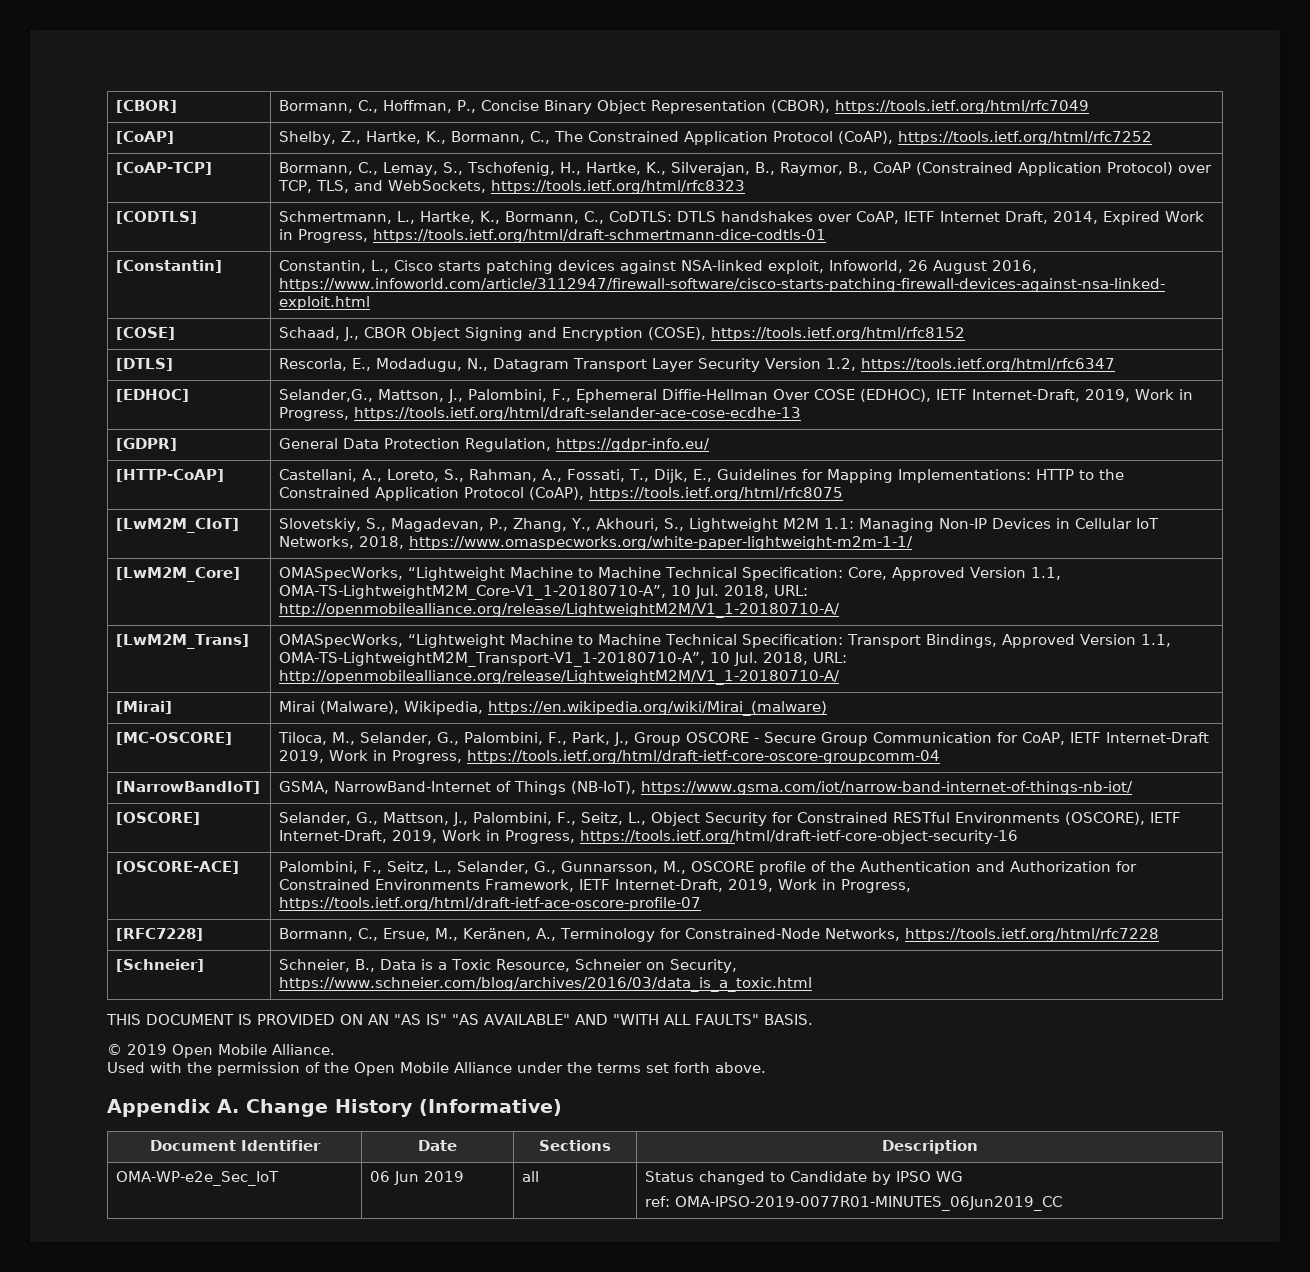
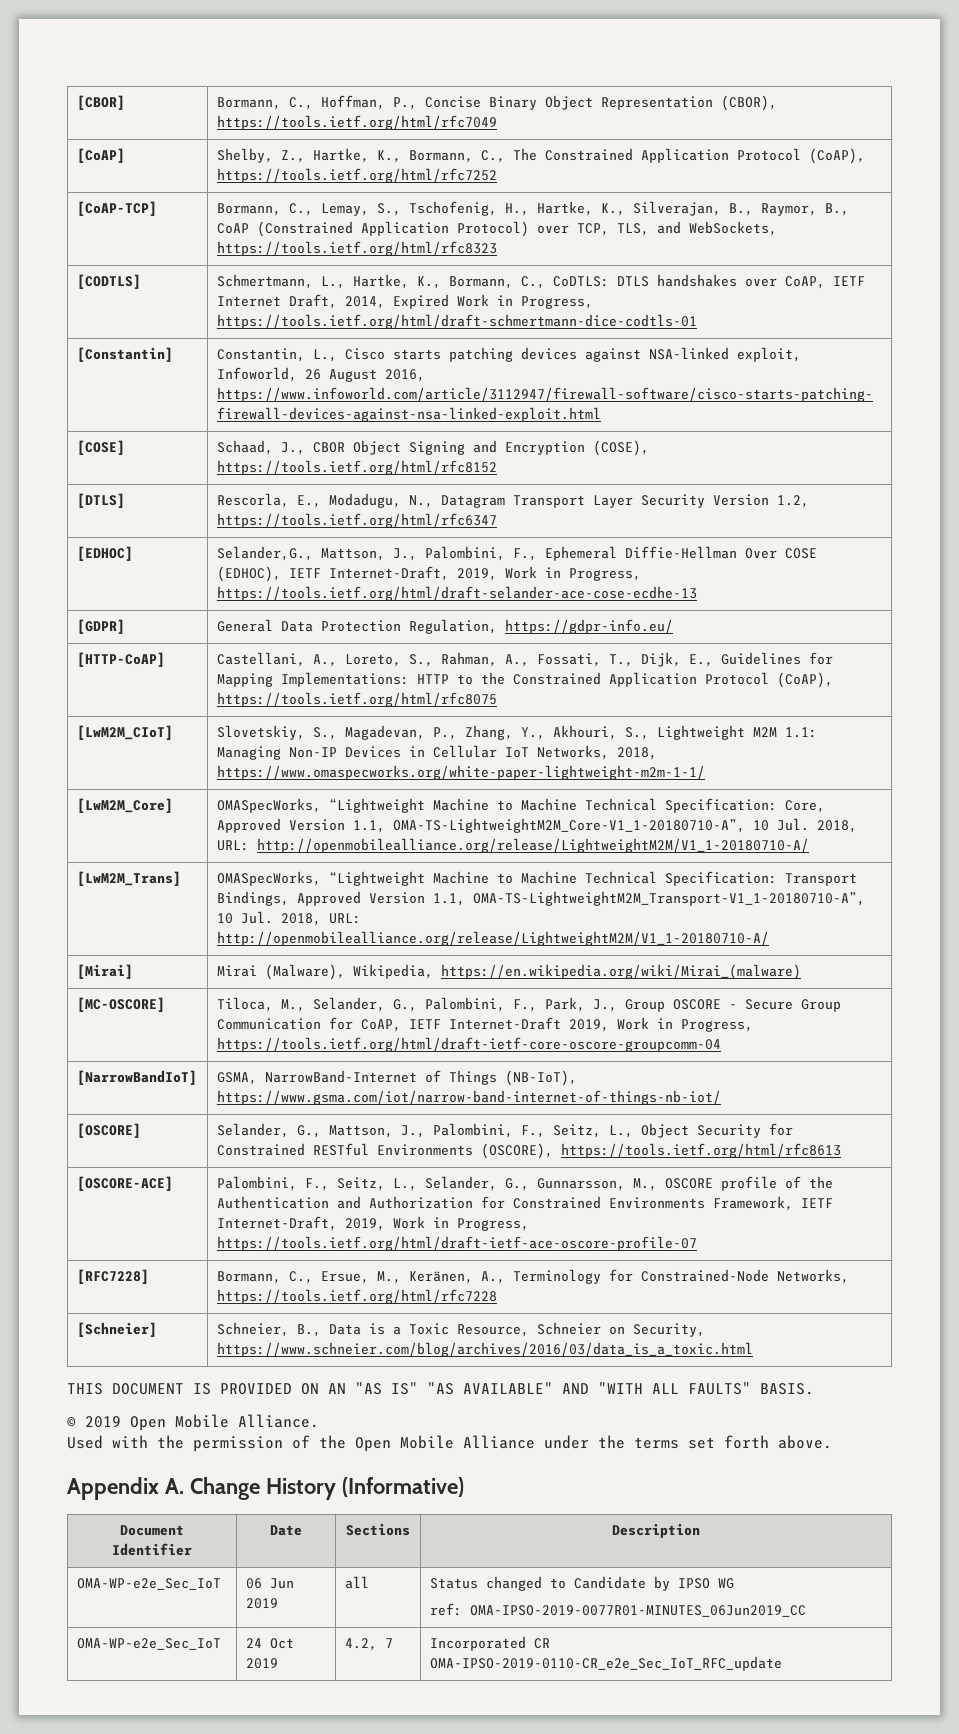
[1150,812,1182,823] [279,830,1019,844] IETF Internet-Draft, 2019, Work in Progress, https://tools.ietf.org/html/draft-ietf-core-object-security-16 -> [560,1143,841,1158] https://tools.ietf.org/html/rfc8613
(1063, 1203) none -> [76,1638,221,1650] [245,1638,294,1649] [245,1658,278,1669] [344,1638,393,1651] [429,1636,550,1651] [429,1656,782,1671] // OMA-WP-e2e_Sec_IoT | 24 Oct 2019 | 4.2, 7 | Incorporated CR OMA-IPSO-2019-0110-CR_e2e_Sec_IoT_RFC_update

